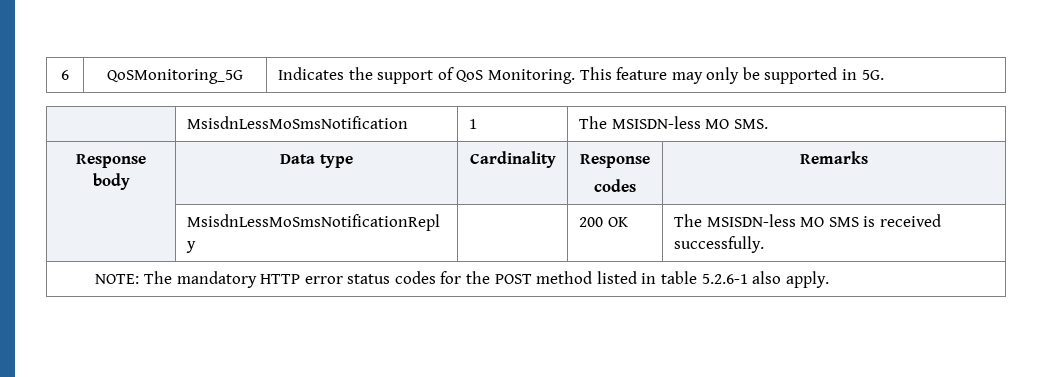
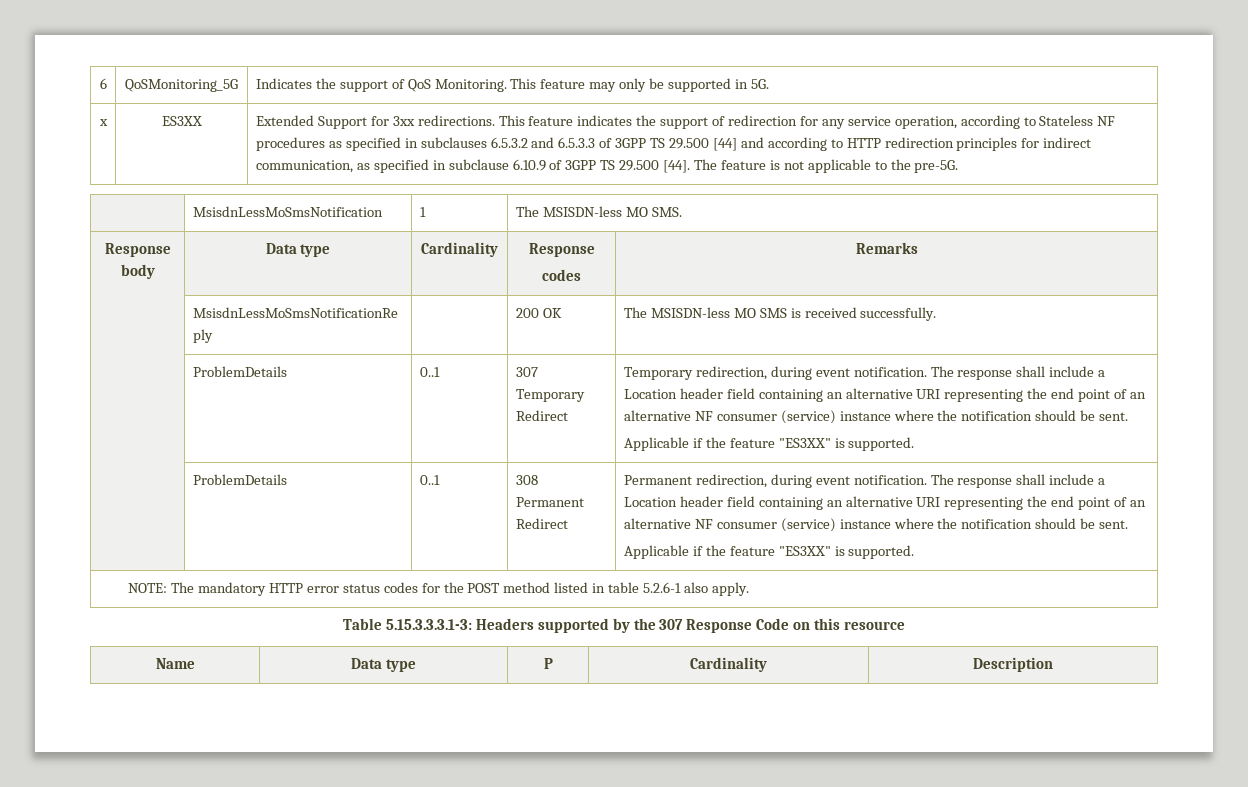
(884, 75) none -> [98,119,108,126] [161,116,202,126] [255,115,1116,129] [255,137,1092,151] [255,159,959,173] // x | ES3XX | Extended Support for 3xx redirections. This feature indicates the support of redirection for any service operation, according to Stateless NF procedures as specified in subclauses 6.5.3.2 and 6.5.3.3 of 3GPP TS 29.500 [44] and according to HTTP redirection principles for indirect communication, as specified in subclause 6.10.9 of 3GPP TS 29.500 [44]. The feature is not applicable to the pre-5G.
(764, 244) none -> [192,366,287,377] [419,367,440,377] [515,367,538,377] [515,389,585,402] [515,410,568,421] [623,366,1106,380] [623,388,1146,402] [623,410,1129,424] [623,437,915,451] [192,474,287,485] [419,475,440,485] [515,475,538,485] [515,497,584,507] [515,518,568,529] [623,474,1106,488] [623,496,1146,510] [623,518,1129,532] [623,545,915,559] // | ProblemDetails | 0..1 | 307 Temporary Redirect | Temporary redirection, during event notification. The response shall include a Location header field containing an alternative URI representing the end point of an alternative NF consumer (service) instance where the notification should be sent. // Applicable if the feature "ES3XX" is supported. // | ProblemDetails | 0..1 | 308 Permanent Redirect | Permanent redirection, during event notification. The response shall include a Location header field containing an alternative URI representing the end point of an alternative NF consumer (service) instance where the notification should be sent. // Applicable if the feature "ES3XX" is supported.
(829, 279) none -> [342,618,906,633] [155,658,195,669] [351,658,416,672] [543,658,553,669] [690,657,767,672] [973,657,1053,672] // Table 5.15.3.3.3.1-3: Headers supported by the 307 Response Code on this resource // Name | Data type | P | Cardinality | Description

